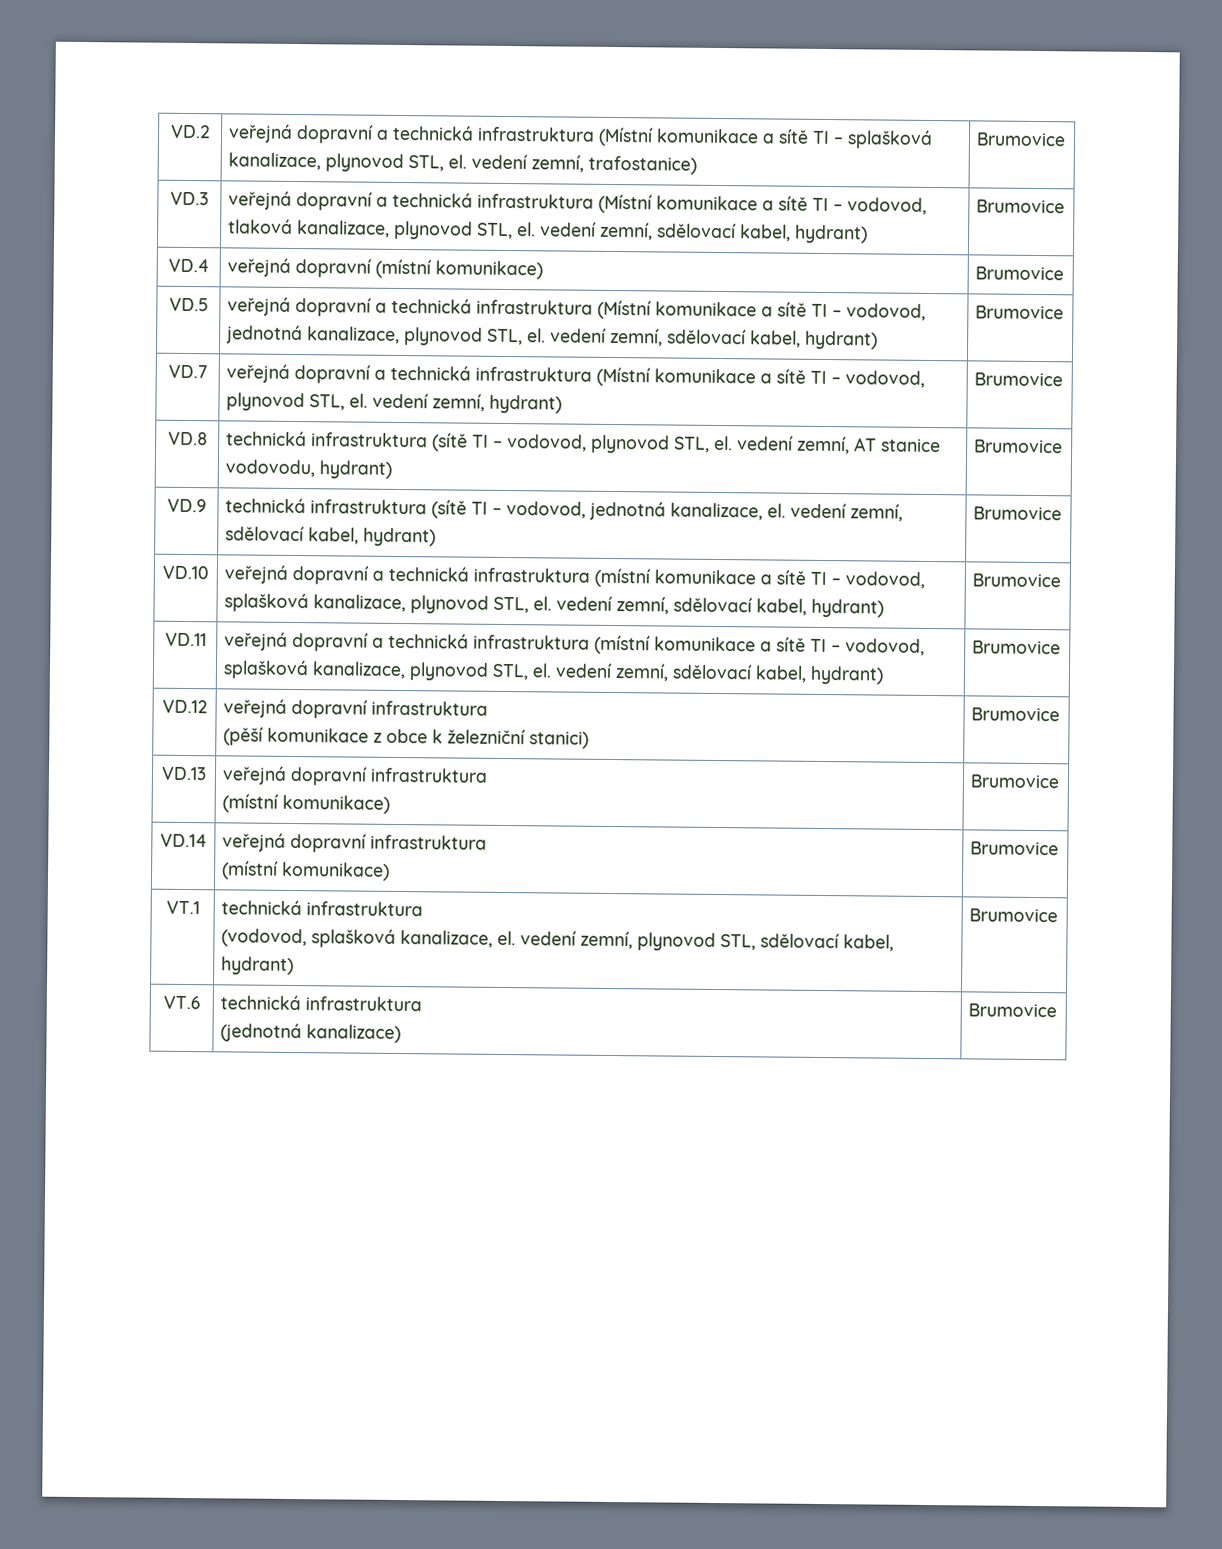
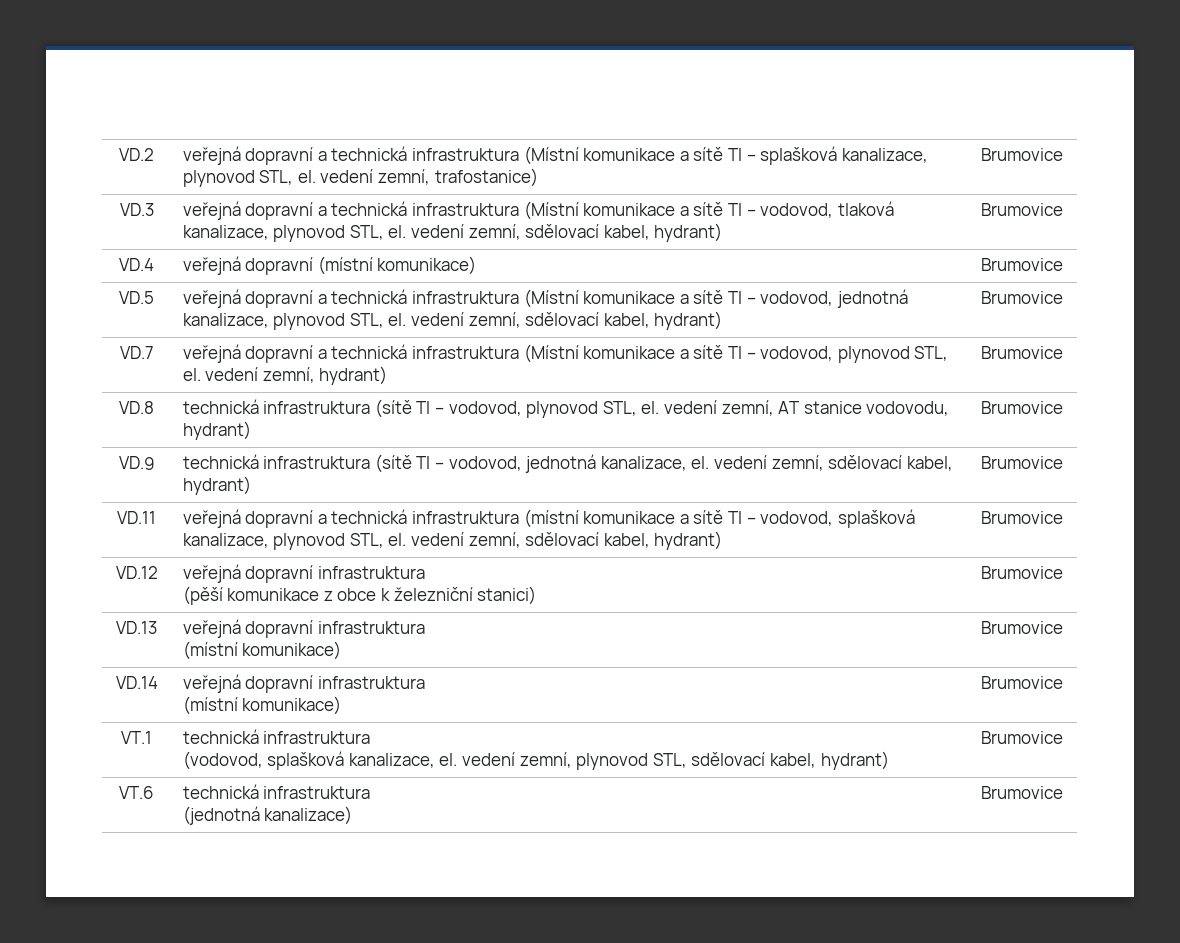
[162,565,209,580] [224,564,926,589] [224,592,885,618] [972,573,1062,588] // VD.10 | veřejná dopravní a technická infrastruktura (místní komunikace a sítě TI – vodovod, splašková kanalizace, plynovod STL, el. vedení zemní, sdělovací kabel, hydrant) | Brumovice -> (1063, 462) none

